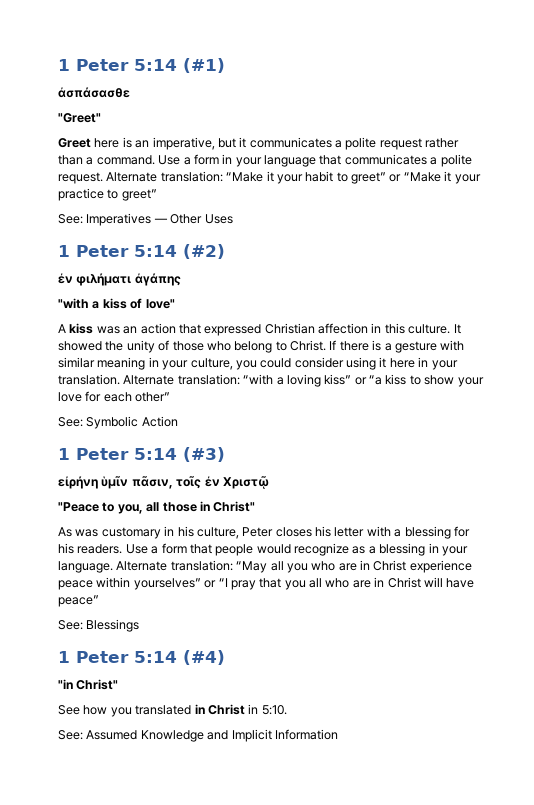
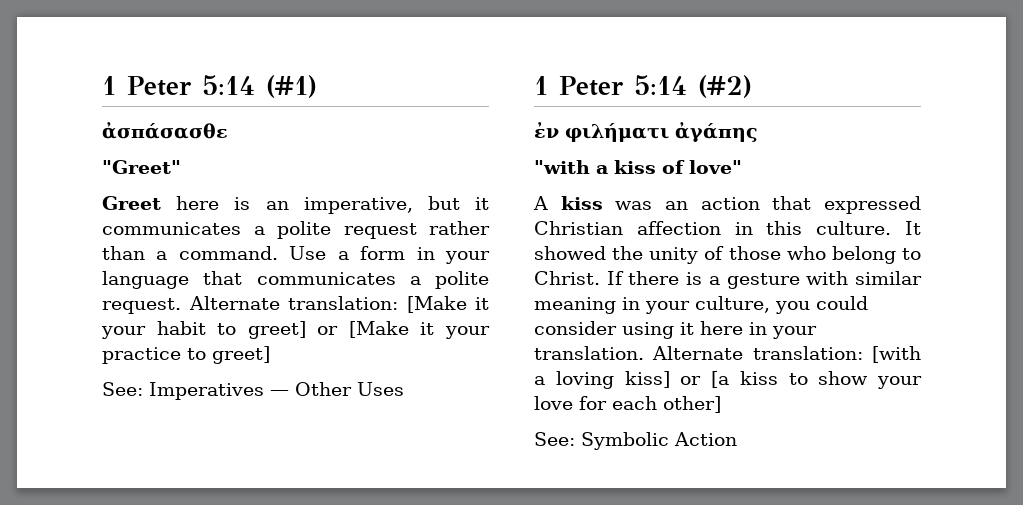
[226,172,264,182] “Make -> [406,296,467,313] [Make
[351,172,441,184] greet” or “Make -> [247,321,409,339] greet] or [Make
[121,189,157,201] greet” -> [212,346,270,364] greet]
[243,374,274,385] “with -> [872,346,921,363] [with
[324,374,382,385] kiss” or “a -> [624,371,729,388] kiss] or [a
[135,392,171,402] other” -> [663,396,721,413] other]
[58,447,225,462] [58,476,269,489] [58,501,256,514] [58,526,470,539] [58,543,468,556] [58,560,472,573] [58,577,475,590] [58,595,99,607] [58,619,140,632] [58,650,225,665] [58,679,119,690] [58,704,287,717] [58,729,338,742] // 1 Peter 5:14 (#3) // εἰρήνη ὑμῖν πᾶσιν, τοῖς ἐν Χριστῷ // "Peace to you, all those in Christ" // As was customary in his culture, Peter closes his letter with a blessing for his readers. Use a form that people would recognize as a blessing in your language. Alternate translation: “May all you who are in Christ experience peace within yourselves” or “I pray that you all who are in Christ will have peace” // See: Blessings // 1 Peter 5:14 (#4) // "in Christ" // See how you translated in Christ in 5:10. // See: Assumed Knowledge and Implicit Information -> (737, 439) none

